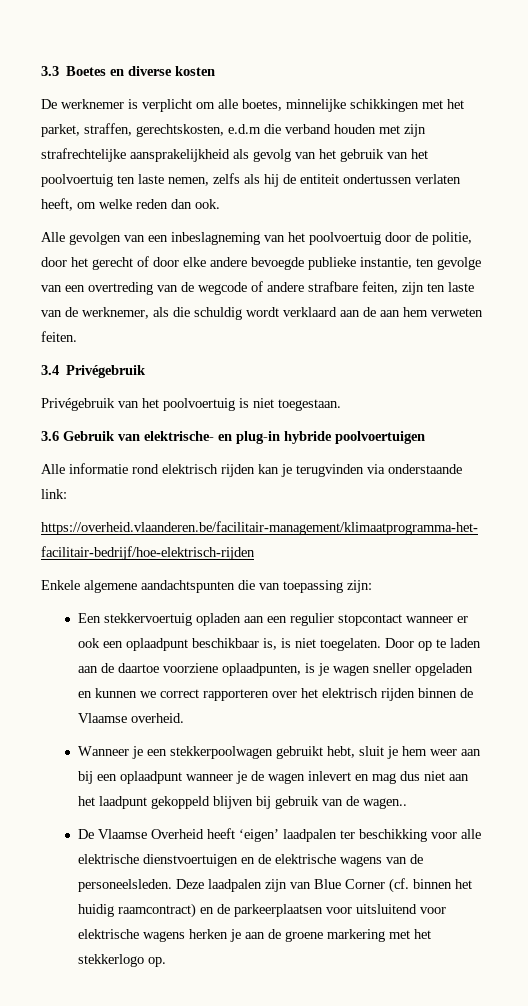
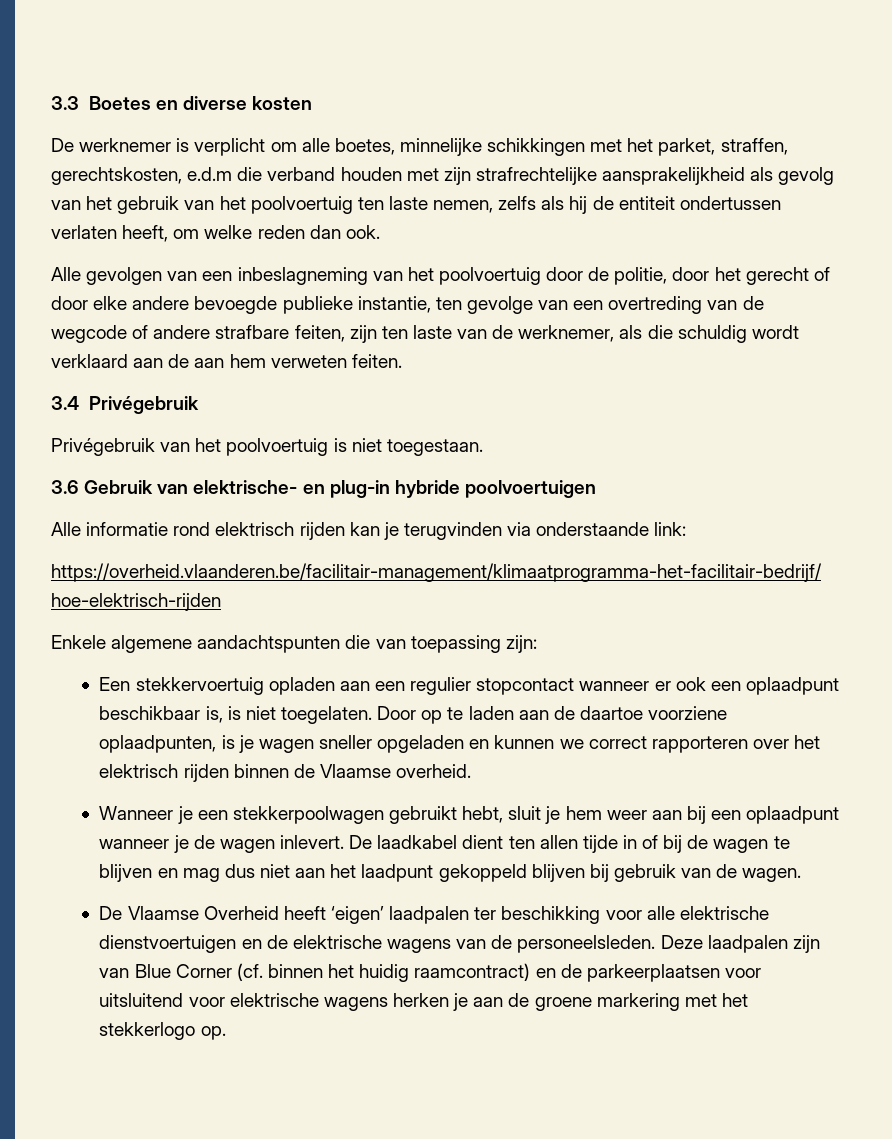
[307,771,351,781] inlevert -> [279,835,790,853] [99,864,153,882] inlevert. De laadkabel dient ten allen tijde in of bij de wagen te blijven
[362,798,407,809] wagen.. -> [742,868,802,882] wagen.

